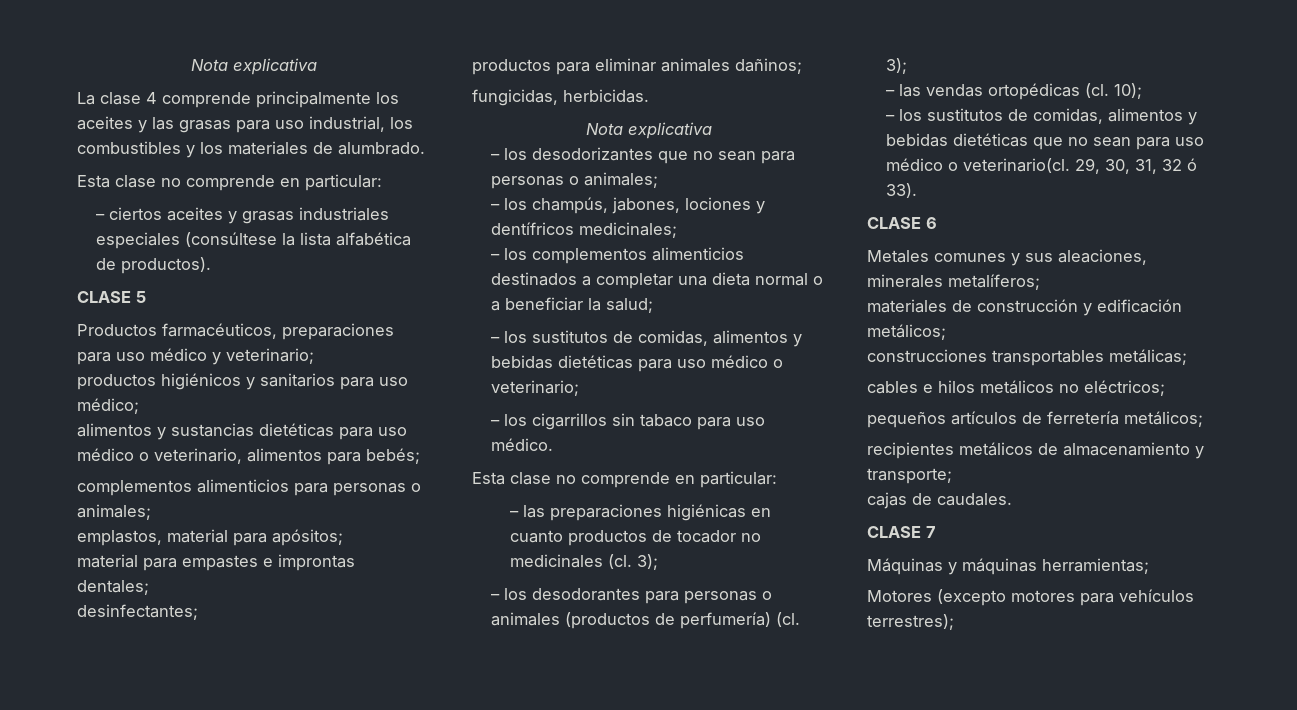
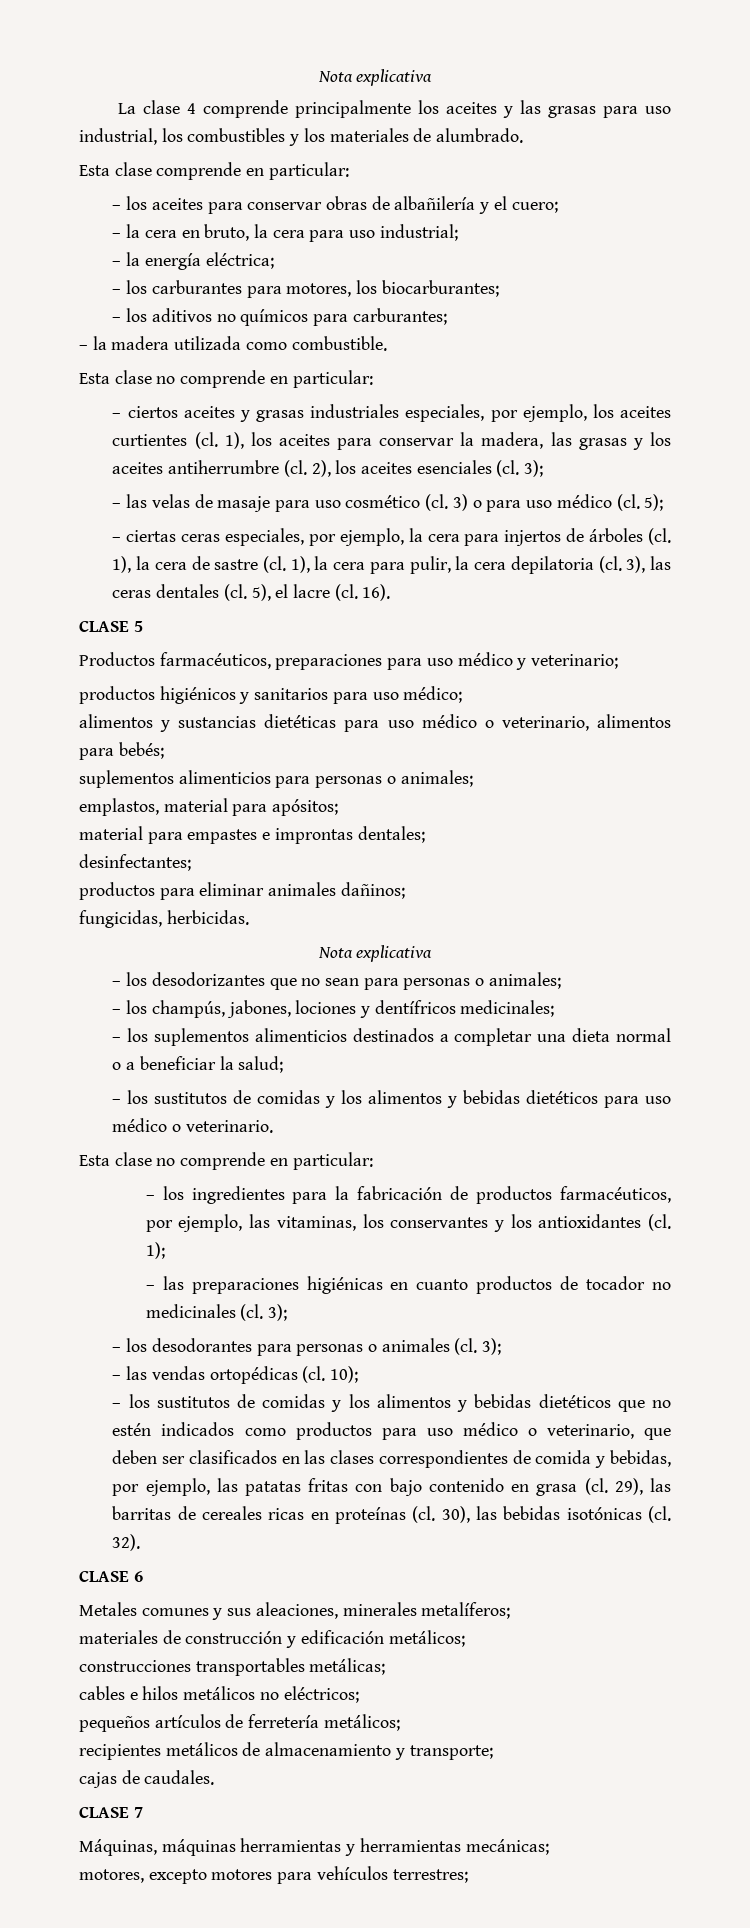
(425, 148) none -> [79,162,349,180] [112,196,558,214] [112,224,458,242] [112,252,274,270] [112,280,499,298] [112,308,447,326] [79,336,387,351] // Esta clase comprende en particular: // – los aceites para conservar obras de albañilería y el cuero; // – la cera en bruto, la cera para uso industrial; // – la energía eléctrica; // – los carburantes para motores, los biocarburantes; // – los aditivos no químicos para carburantes; // – la madera utilizada como combustible.
[95,232,411,249] [95,257,211,274] especiales (consúltese la lista alfabética de productos). -> [405,404,671,422] [112,432,671,450] [112,460,544,477] [112,494,664,512] [112,528,671,546] [112,556,671,574] [112,584,391,601] especiales, por ejemplo, los aceites curtientes (cl. 1), los aceites para conservar la madera, las grasas y los aceites antiherrumbre (cl. 2), los aceites esenciales (cl. 3); // – las velas de masaje para uso cosmético (cl. 3) o para uso médico (cl. 5); // – ciertas ceras especiales, por ejemplo, la cera para injertos de árboles (cl. 1), la cera de sastre (cl. 1), la cera para pulir, la cera depilatoria (cl. 3), las ceras dentales (cl. 5), el lacre (cl. 16).
[77,480,192,496] complementos -> [79,770,174,788] suplementos
[531,248,647,264] complementos -> [154,1028,250,1046] suplementos
[637,330,802,347] [490,355,783,372] [490,380,579,396] [490,413,765,430] [490,438,553,451] [472,471,777,488] comidas, alimentos y bebidas dietéticas para uso médico o veterinario; // – los cigarrillos sin tabaco para uso médico. // Esta clase no comprende en particular: -> [257,1090,671,1108] [112,1118,273,1133] [79,1152,373,1170] [145,1186,671,1204] [145,1214,671,1232] [145,1242,165,1259] comidas y los alimentos y bebidas dietéticos para uso médico o veterinario. // Esta clase no comprende en particular: // – los ingredientes para la fabricación de productos farmacéuticos, por ejemplo, las vitaminas, los conservantes y los antioxidantes (cl. 1);
[564,612,771,629] (productos de perfumería) -> (450, 1345) none
[1032,108,1197,125] [885,133,1204,150] [885,158,1197,174] [885,183,917,198] comidas, alimentos y bebidas dietéticas que no sean para uso médico o veterinario(cl. 29, 30, 31, 32 ó 33). -> [262,1394,671,1412] [112,1422,672,1440] [112,1450,671,1468] [112,1478,671,1496] [112,1506,671,1524] [112,1534,141,1551] comidas y los alimentos y bebidas dietéticos que no estén indicados como productos para uso médico o veterinario, que deben ser clasificados en las clases correspondientes de comida y bebidas, por ejemplo, las patatas fritas con bajo contenido en grasa (cl. 29), las barritas de cereales ricas en proteínas (cl. 30), las bebidas isotónicas (cl. 32).
[867,558,1149,575] [867,589,1006,606] Máquinas y máquinas herramientas; // Motores (excepto -> [79,1838,549,1856] [79,1869,207,1884] Máquinas, máquinas herramientas y herramientas mecánicas; // motores, excepto
[867,614,954,630] terrestres); -> [392,1869,468,1883] terrestres;

